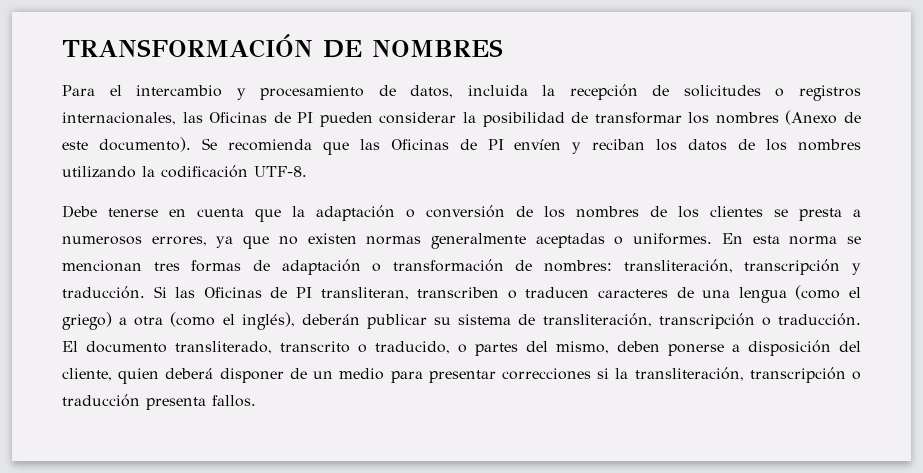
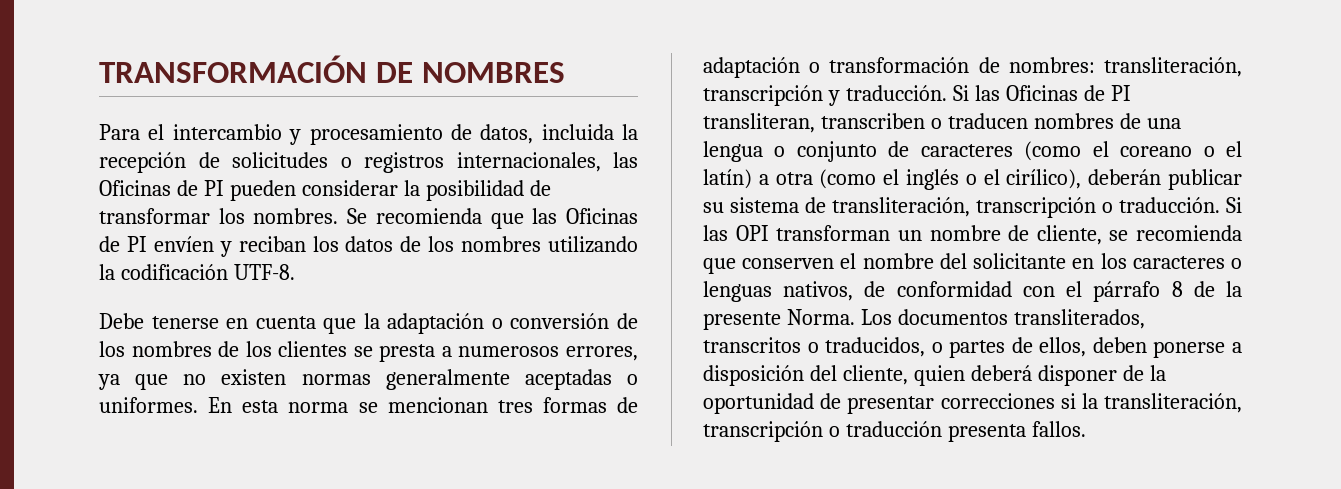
[715,110,861,125] [62,137,191,152] nombres (Anexo de este documento). -> [253,208,339,224] nombres.
[598,289,669,298] caracteres -> [1033,113,1114,129] nombres
[795,285,862,300] [62,312,295,330] (como el griego) a otra (como el inglés), -> [774,141,1242,162] [703,169,1082,190] o conjunto de caracteres (como el coreano o el latín) a otra (como el inglés o el cirílico),
[62,341,609,356] El documento transliterado, transcrito o traducido, o partes del mismo, -> [1226,197,1242,213] [703,225,1242,245] [703,253,1242,274] [703,281,1242,302] [703,309,1145,330] [703,337,1087,358] Si las OPI transforman un nombre de cliente, se recomienda que conserven el nombre del solicitante en los caracteres o lenguas nativos, de conformidad con el párrafo 8 de la presente Norma. Los documentos transliterados, transcritos o traducidos, o partes de ellos,
[313,368,423,383] un medio para -> [1149,365,1166,381] [703,393,842,414] la oportunidad de

